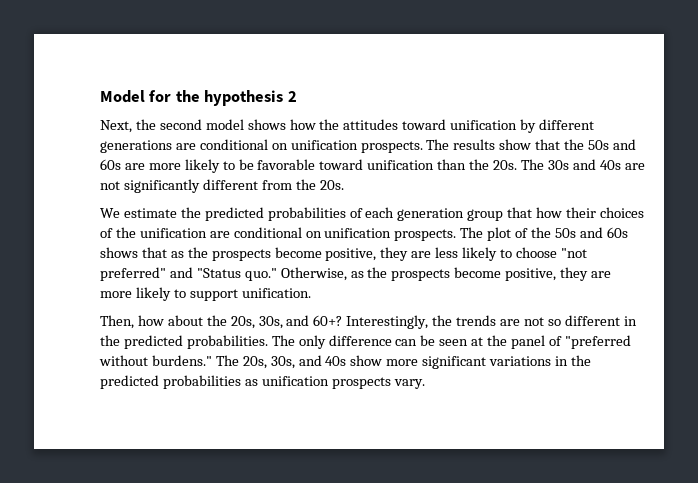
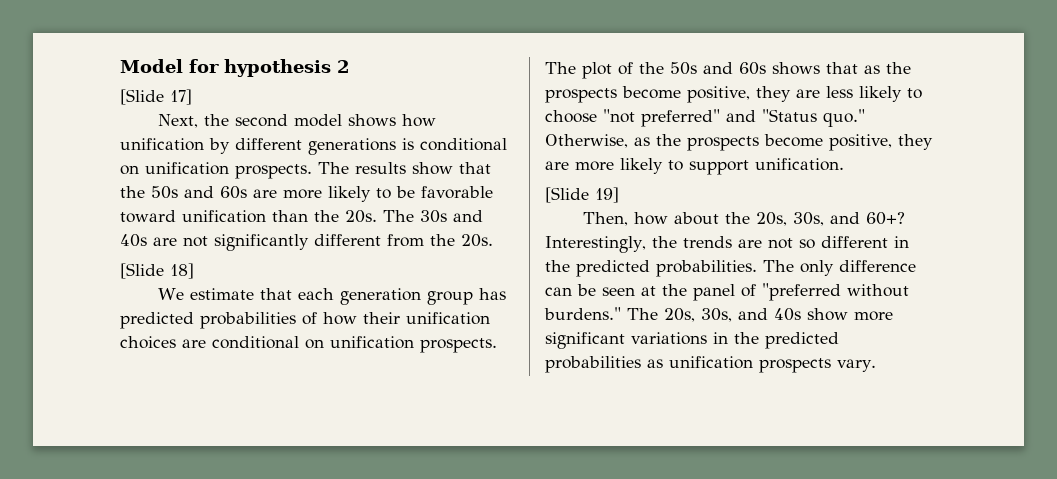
[175,90,200,102] the -> (219, 66) none
(297, 96) none -> [120,89,192,105] // [Slide 17]
[319,119,447,130] the attitudes toward -> (436, 120) none
[175,143,196,150] are -> [402,138,414,150] is
(344, 185) none -> [120,263,194,279] // [Slide 18]
[180,207,644,221] [100,227,207,238] the predicted probabilities of each generation group that how their choices of the unification -> [259,288,506,305] [120,312,490,329] [120,336,176,349] that each generation group has predicted probabilities of how their unification choices
(311, 293) none -> [545,187,619,203] // [Slide 19]

